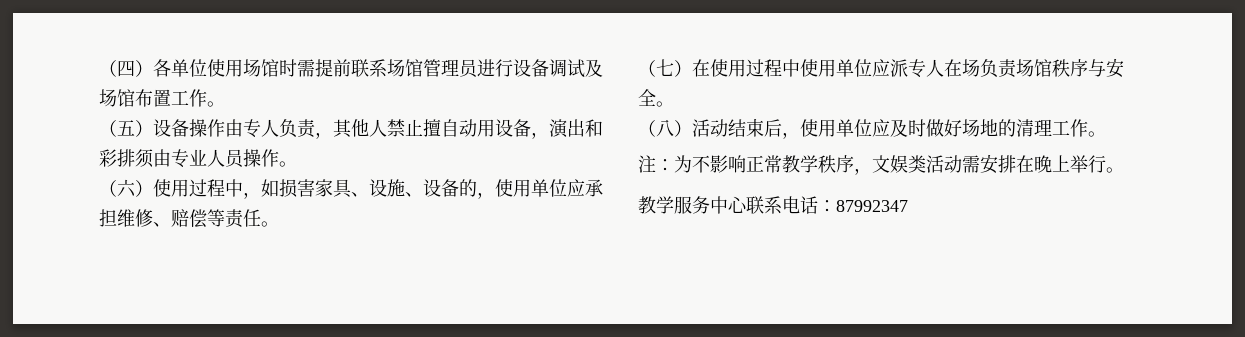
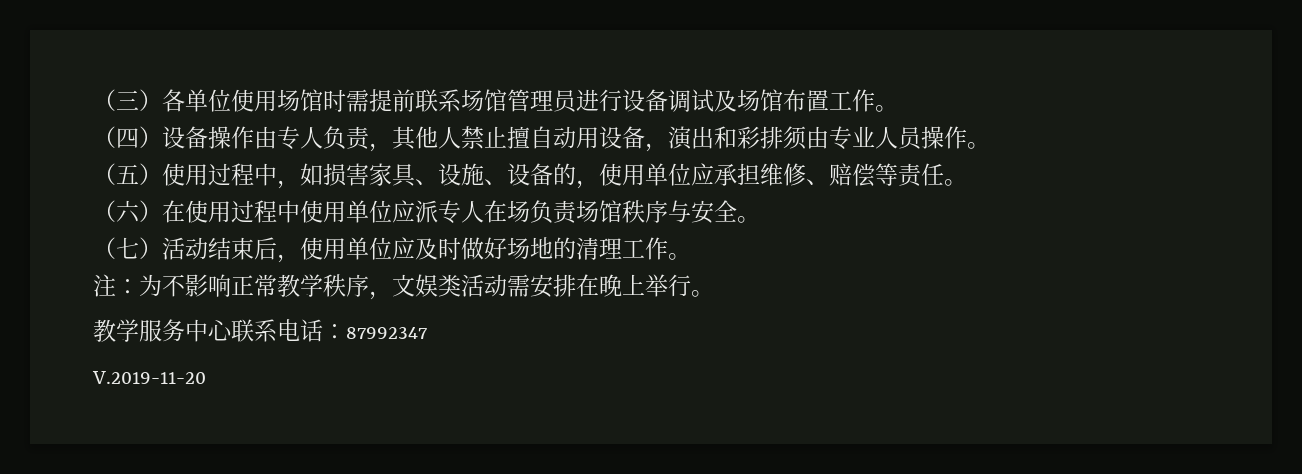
[99,60,135,77] （四 -> [93,89,139,111] （三
[117,120,135,136] 五 -> [116,128,139,148] 四
[117,179,136,197] 六 -> [116,164,139,184] 五
[656,59,674,76] 七 -> [116,200,140,223] 六
[656,119,674,137] 八 -> [116,237,139,259] 七
(908, 206) none -> [92,371,206,384] // V.2019-11-20

